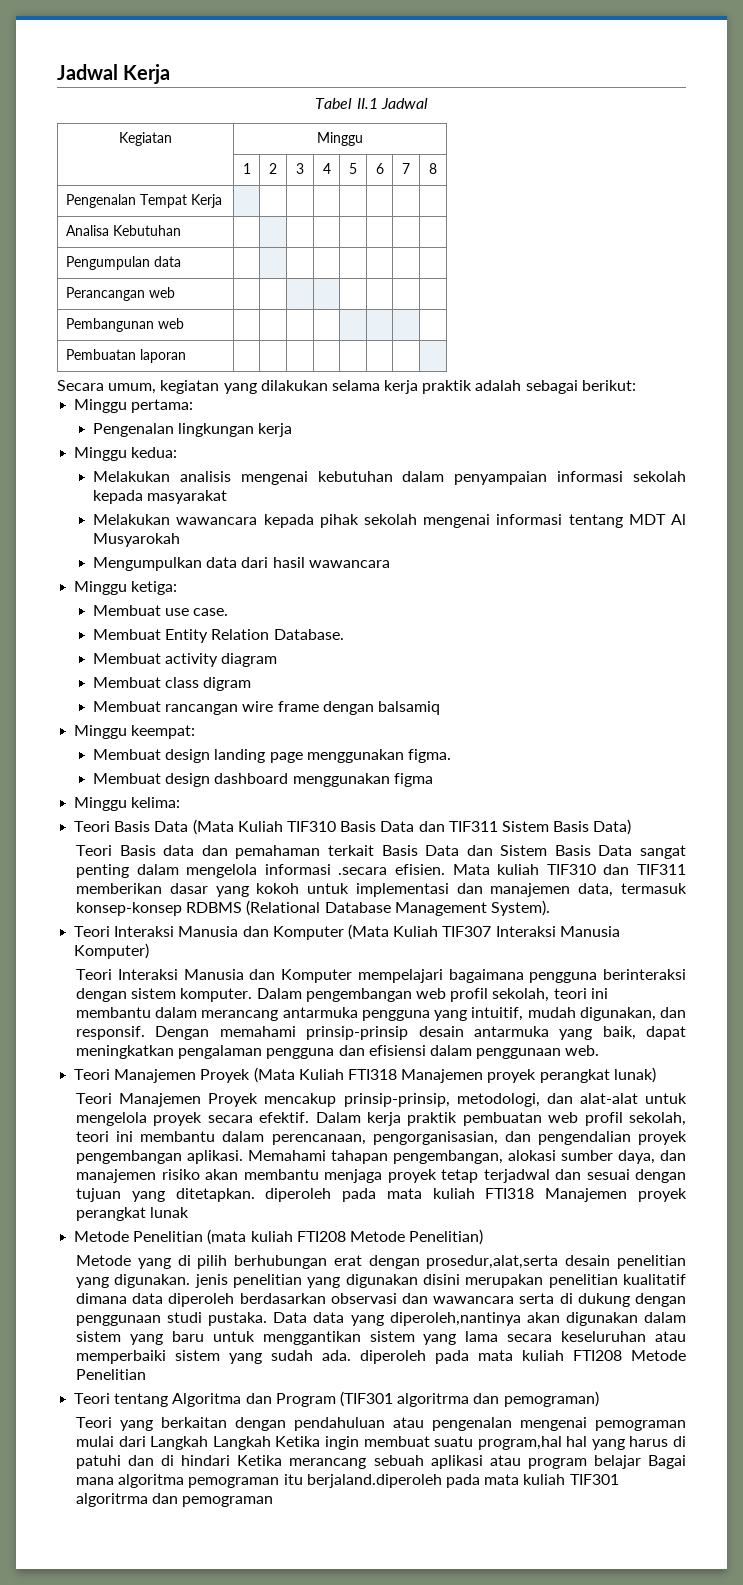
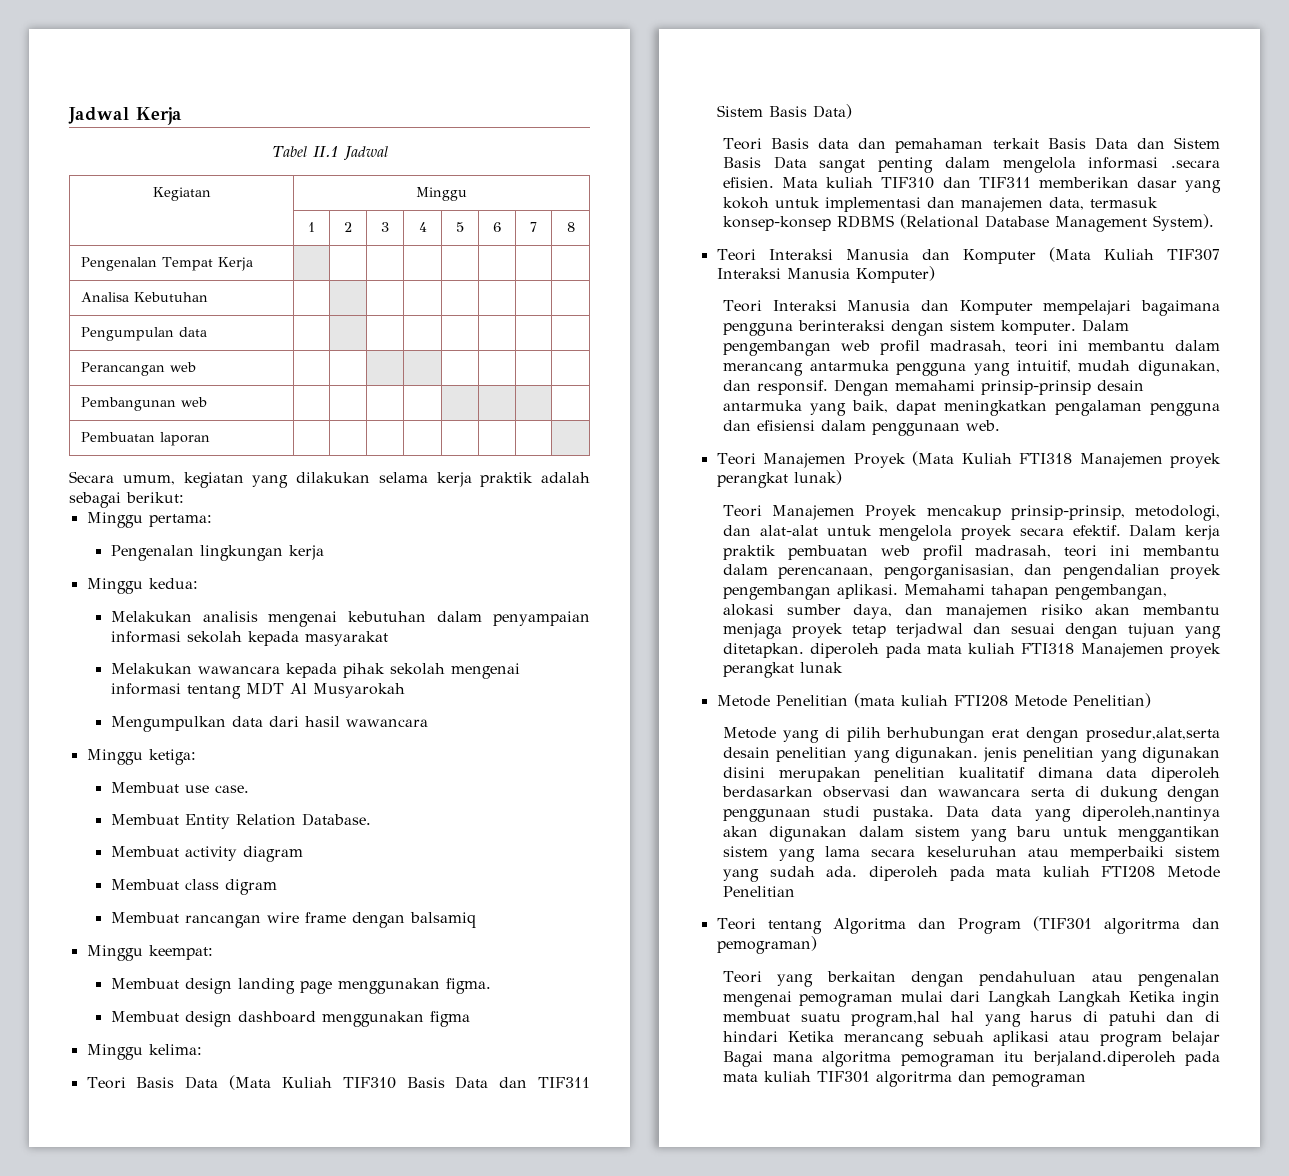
[492,988,550,1002] sekolah, -> [929,340,1006,353] madrasah,
[629,1112,687,1126] sekolah, -> [975,545,1052,558] madrasah,

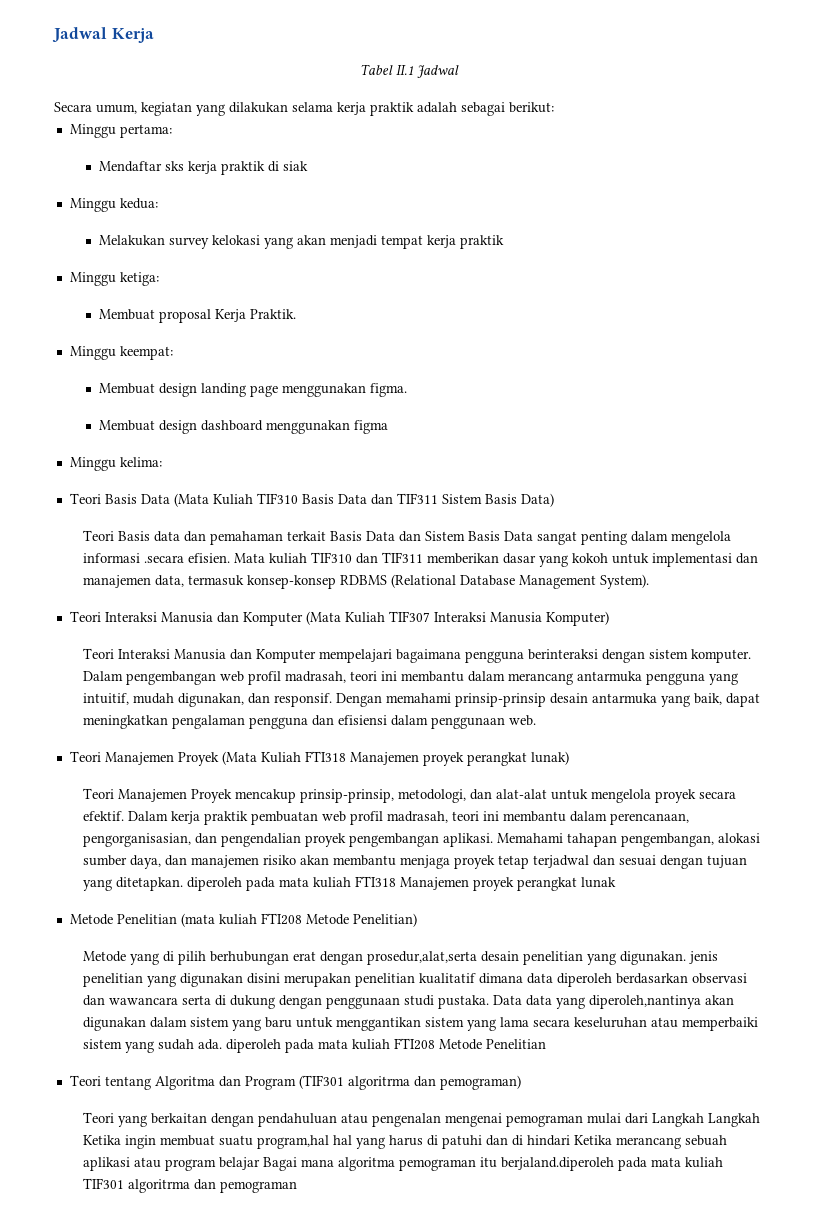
[152,187,211,201] [416,187,467,201] [308,222,315,232] [344,222,352,232] [381,222,389,232] [418,222,427,232] [456,222,464,232] [493,222,501,232] [530,222,537,232] [566,222,575,232] [80,257,253,271] [80,292,208,302] [80,327,207,341] [80,362,196,376] [80,397,207,411] [80,432,210,446] // Kegiatan | Minggu // | 1 | 2 | 3 | 4 | 5 | 6 | 7 | 8 // Pengenalan Tempat Kerja | | | | | | | | // Analisa Kebutuhan | | | | | | | | // Pengumpulan data | | | | | | | | // Perancangan web | | | | | | | | // Pembangunan web | | | | | | | | // Pembuatan laporan | | | | | | | | -> (459, 71) none
[110,545,324,561] Pengenalan lingkungan kerja -> [98,161,308,175] Mendaftar sks kerja praktik di siak
[202,611,590,627] [110,631,388,646] [110,663,520,679] [110,682,405,699] [110,716,428,732] [86,749,196,765] [110,782,249,793] [110,813,371,829] [110,846,303,862] [110,879,277,895] [110,912,476,928] analisis mengenai kebutuhan dalam penyampaian informasi sekolah kepada masyarakat // Melakukan wawancara kepada pihak sekolah mengenai informasi tentang MDT Al Musyarokah // Mengumpulkan data dari hasil wawancara // Minggu ketiga: // Membuat use case. // Membuat Entity Relation Database. // Membuat activity diagram // Membuat class digram // Membuat rancangan wire frame dengan balsamiq -> [168,235,504,249] [69,272,159,286] [98,309,296,323] survey kelokasi yang akan menjadi tempat kerja praktik // Minggu ketiga: // Membuat proposal Kerja Praktik.

